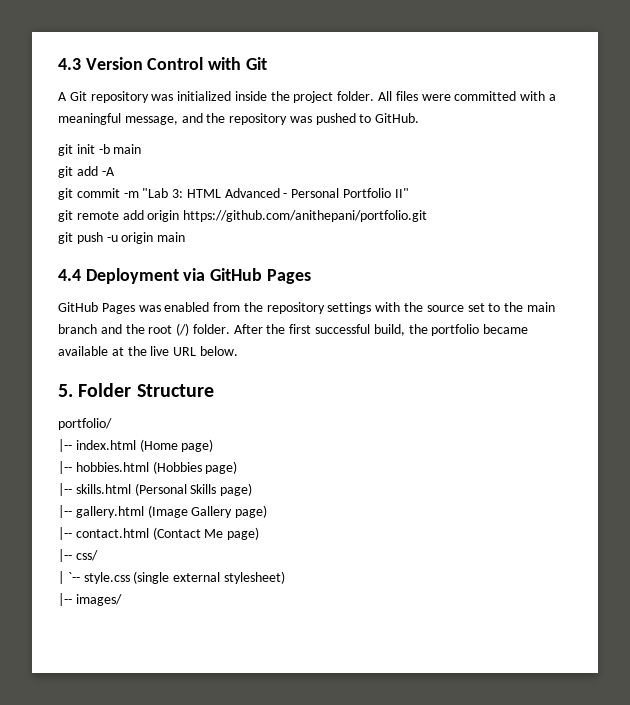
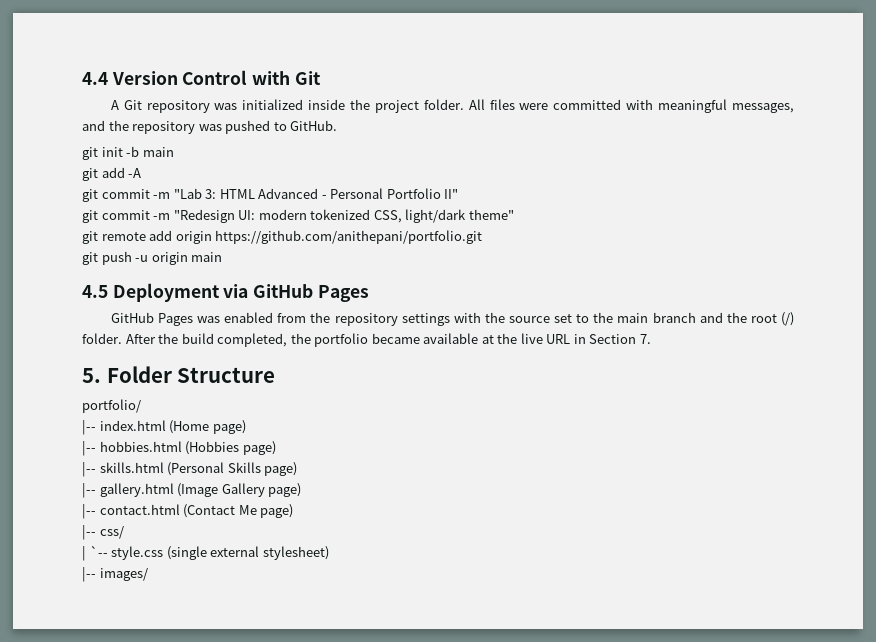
[58,58,81,70] 4.3 -> [82,72,108,85] 4.4
[548,94,556,101] [58,113,178,125] a meaningful message, -> [658,99,794,113] meaningful messages,
(409, 193) none -> [82,209,514,223] // git commit -m "Redesign UI: modern tokenized CSS, light/dark theme"
[58,269,81,281] 4.4 -> [82,285,108,298] 4.5
[289,324,405,336] first successful build, -> [181,333,288,347] build completed,
[199,346,238,356] below. -> [573,334,651,344] in Section 7.

